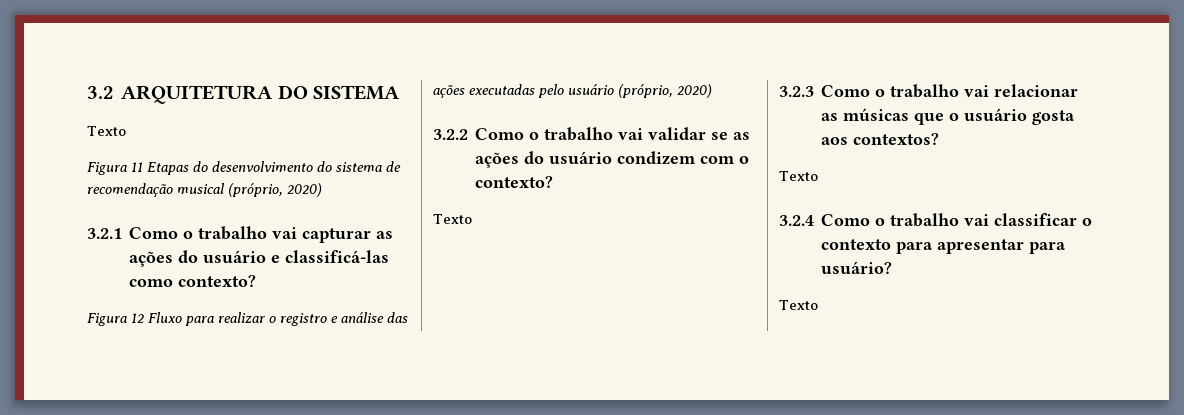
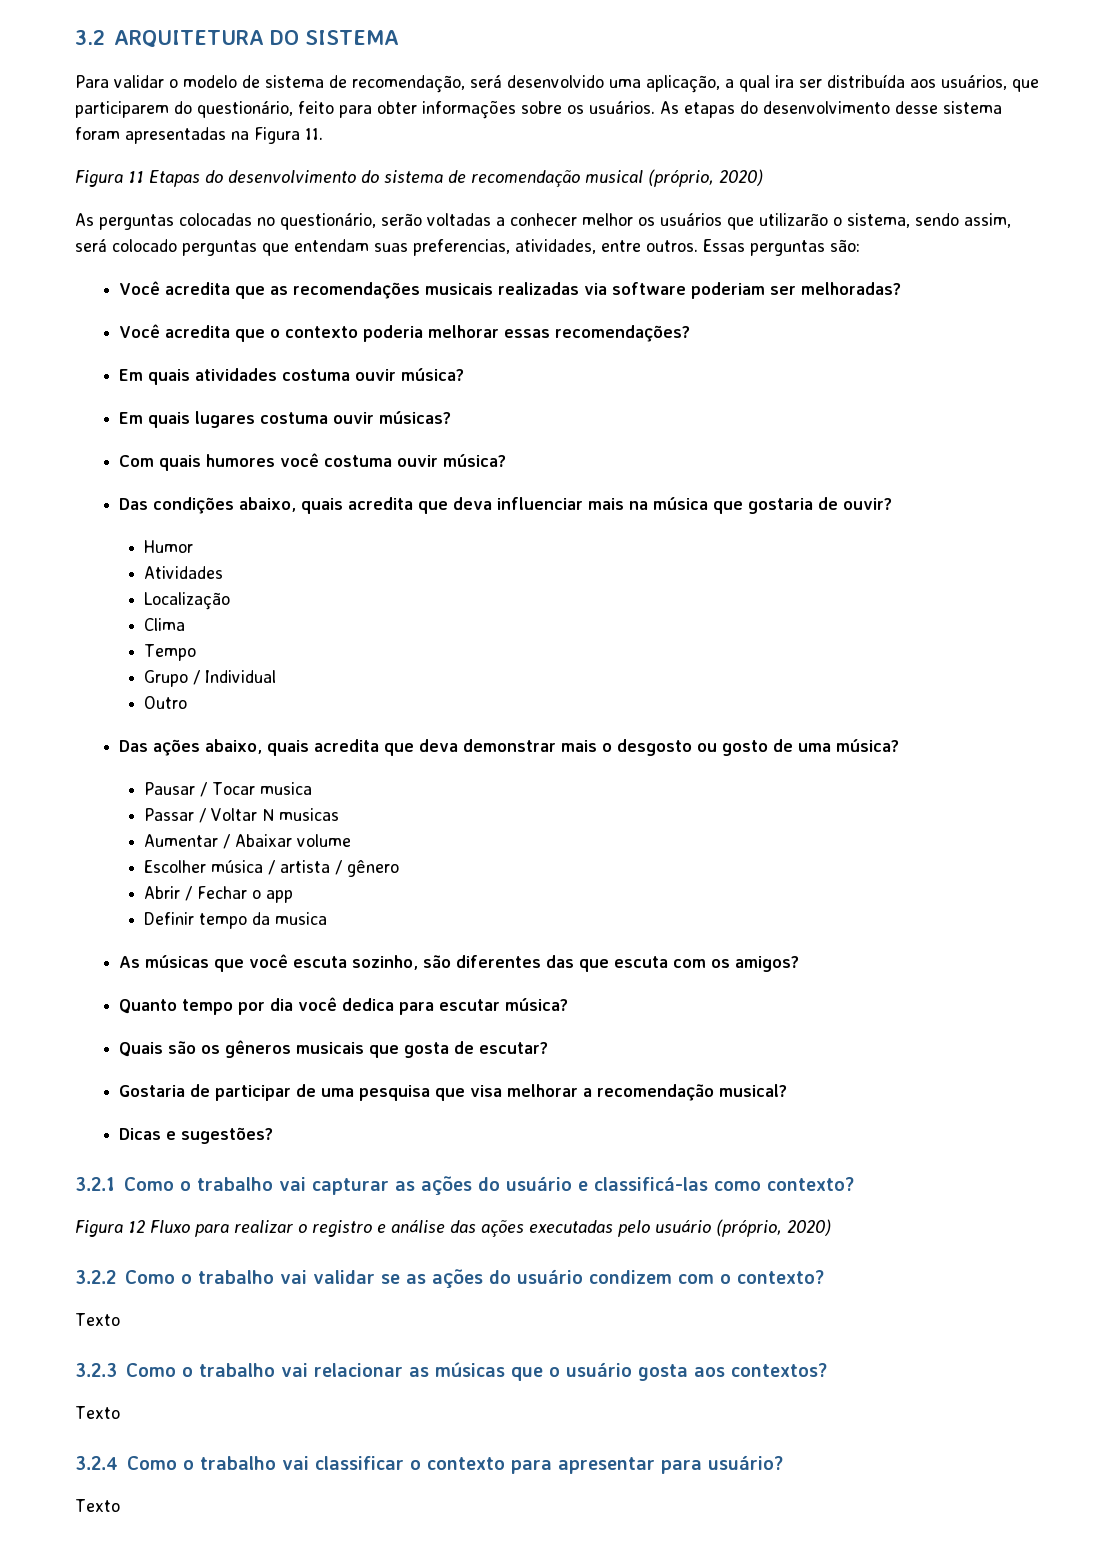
[87,126,126,136] Texto -> [75,74,1039,93] [75,100,1002,119] [75,127,323,144] Para validar o modelo de sistema de recomendação, será desenvolvido uma aplicação, a qual ira ser distribuída aos usuários, que participarem do questionário, feito para obter informações sobre os usuários. As etapas do desenvolvimento desse sistema foram apresentadas na Figura 11.
(322, 190) none -> [75,213,1011,230] [75,239,860,256] [119,281,902,299] [119,324,691,342] [119,368,465,385] [119,411,452,428] [119,453,507,471] [119,497,893,514] [144,540,194,553] [144,566,224,579] [144,592,231,610] [144,618,186,631] [144,644,197,661] [144,670,277,687] [144,696,188,709] [119,739,900,756] [144,782,313,797] [144,808,340,823] [144,834,352,849] [144,860,400,877] [144,886,294,903] [144,912,328,929] [119,954,800,972] [119,997,569,1015] [119,1040,549,1058] [119,1084,788,1101] [119,1127,274,1144] // As perguntas colocadas no questionário, serão voltadas a conhecer melhor os usuários que utilizarão o sistema, sendo assim, será colocado perguntas que entendam suas preferencias, atividades, entre outros. Essas perguntas são: // Você acredita que as recomendações musicais realizadas via software poderiam ser melhoradas? // Você acredita que o contexto poderia melhorar essas recomendações? // Em quais atividades costuma ouvir música? // Em quais lugares costuma ouvir músicas? // Com quais humores você costuma ouvir música? // Das condições abaixo, quais acredita que deva influenciar mais na música que gostaria de ouvir? // Humor // Atividades // Localização // Clima // Tempo // Grupo / Individual // Outro // Das ações abaixo, quais acredita que deva demonstrar mais o desgosto ou gosto de uma música? // Pausar / Tocar musica // Passar / Voltar N musicas // Aumentar / Abaixar volume // Escolher música / artista / gênero // Abrir / Fechar o app // Definir tempo da musica // As músicas que você escuta sozinho, são diferentes das que escuta com os amigos? // Quanto tempo por dia você dedica para escutar música? // Quais são os gêneros musicais que gosta de escutar? // Gostaria de participar de uma pesquisa que visa melhorar a recomendação musical? // Dicas e sugestões?

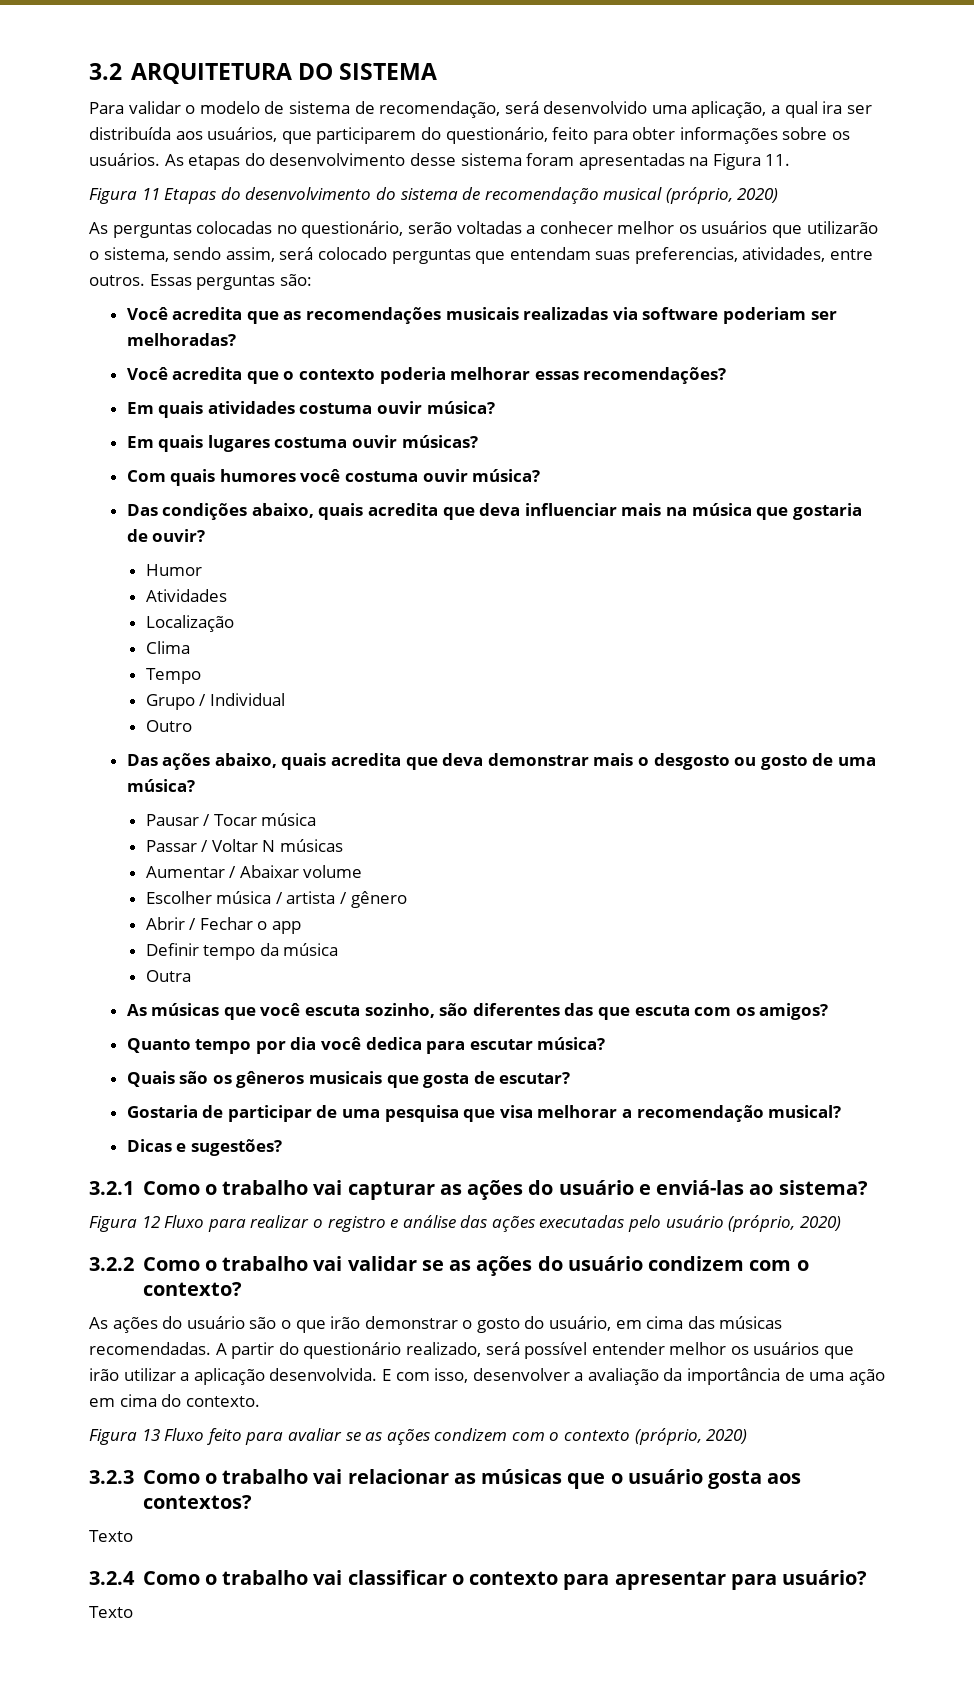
[260,782,313,795] musica -> [261,813,317,826] música
[279,808,340,821] musicas -> [279,839,343,852] músicas
[275,912,328,925] musica -> [283,943,339,956] [145,970,191,982] música // Outra
[593,1176,854,1191] classificá-las como contexto? -> [656,1180,868,1195] enviá-las ao sistema?
[75,1313,120,1326] Texto -> [89,1316,783,1333] [89,1342,855,1359] [89,1368,885,1385] [89,1394,260,1407] [89,1428,748,1445] As ações do usuário são o que irão demonstrar o gosto do usuário, em cima das músicas recomendadas. A partir do questionário realizado, será possível entender melhor os usuários que irão utilizar a aplicação desenvolvida. E com isso, desenvolver a avaliação da importância de uma ação em cima do contexto. // Figura 13 Fluxo feito para avaliar se as ações condizem com o contexto (próprio, 2020)

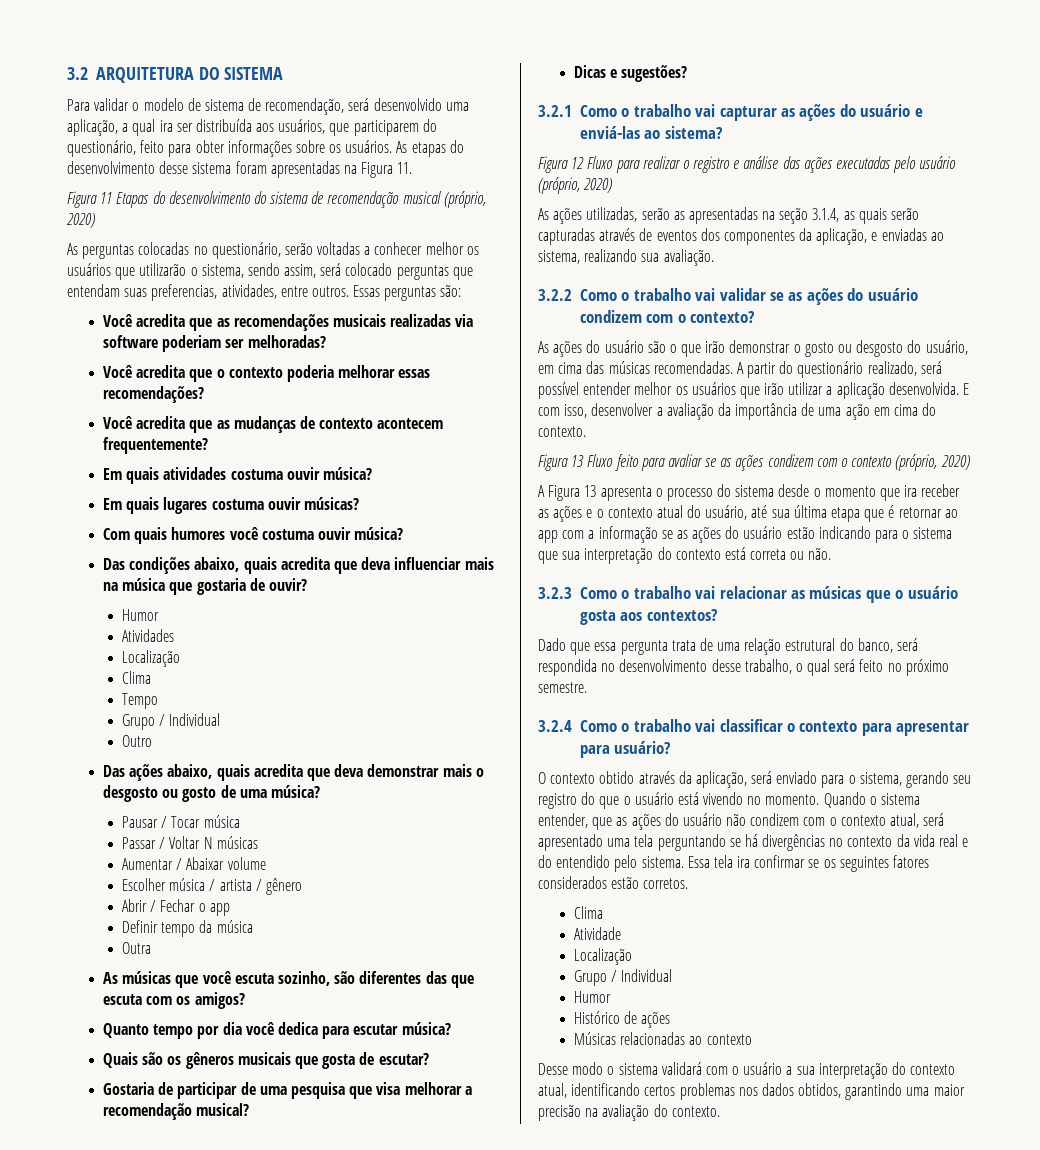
(727, 375) none -> [103,416,444,433] [103,437,209,454] // Você acredita que as mudanças de contexto acontecem frequentemente?
(841, 1223) none -> [538,207,920,224] [538,228,944,245] [538,249,714,266] // As ações utilizadas, serão as apresentadas na seção 3.1.4, as quais serão capturadas através de eventos dos componentes da aplicação, e enviadas ao sistema, realizando sua avaliação.
(520, 1325) none -> [838,340,904,357] ou desgosto
(748, 1436) none -> [538,484,961,501] [538,505,958,522] [538,526,953,543] [538,547,832,564] // A Figura 13 apresenta o processo do sistema desde o momento que ira receber as ações e o contexto atual do usuário, até sua última etapa que é retornar ao app com a informação se as ações do usuário estão indicando para o sistema que sua interpretação do contexto está correta ou não.
[89,1530,133,1542] Texto -> [538,638,919,655] [538,659,949,676] [538,682,587,693] Dado que essa pergunta trata de uma relação estrutural do banco, será respondida no desenvolvimento desse trabalho, o qual será feito no próximo semestre.
[89,1606,133,1618] Texto -> [538,771,972,788] [538,792,921,809] [538,813,945,830] [538,834,969,851] [538,855,930,872] [538,876,689,889] [574,906,604,919] [574,927,622,940] [574,948,633,965] [574,969,673,986] [574,991,612,1003] [574,1011,671,1028] [574,1032,752,1045] [538,1062,956,1079] [538,1083,965,1100] [538,1104,720,1121] O contexto obtido através da aplicação, será enviado para o sistema, gerando seu registro do que o usuário está vivendo no momento. Quando o sistema entender, que as ações do usuário não condizem com o contexto atual, será apresentado uma tela perguntando se há divergências no contexto da vida real e do entendido pelo sistema. Essa tela ira confirmar se os seguintes fatores considerados estão corretos. // Clima // Atividade // Localização // Grupo / Individual // Humor // Histórico de ações // Músicas relacionadas ao contexto // Desse modo o sistema validará com o usuário a sua interpretação do contexto atual, identificando certos problemas nos dados obtidos, garantindo uma maior precisão na avaliação do contexto.

